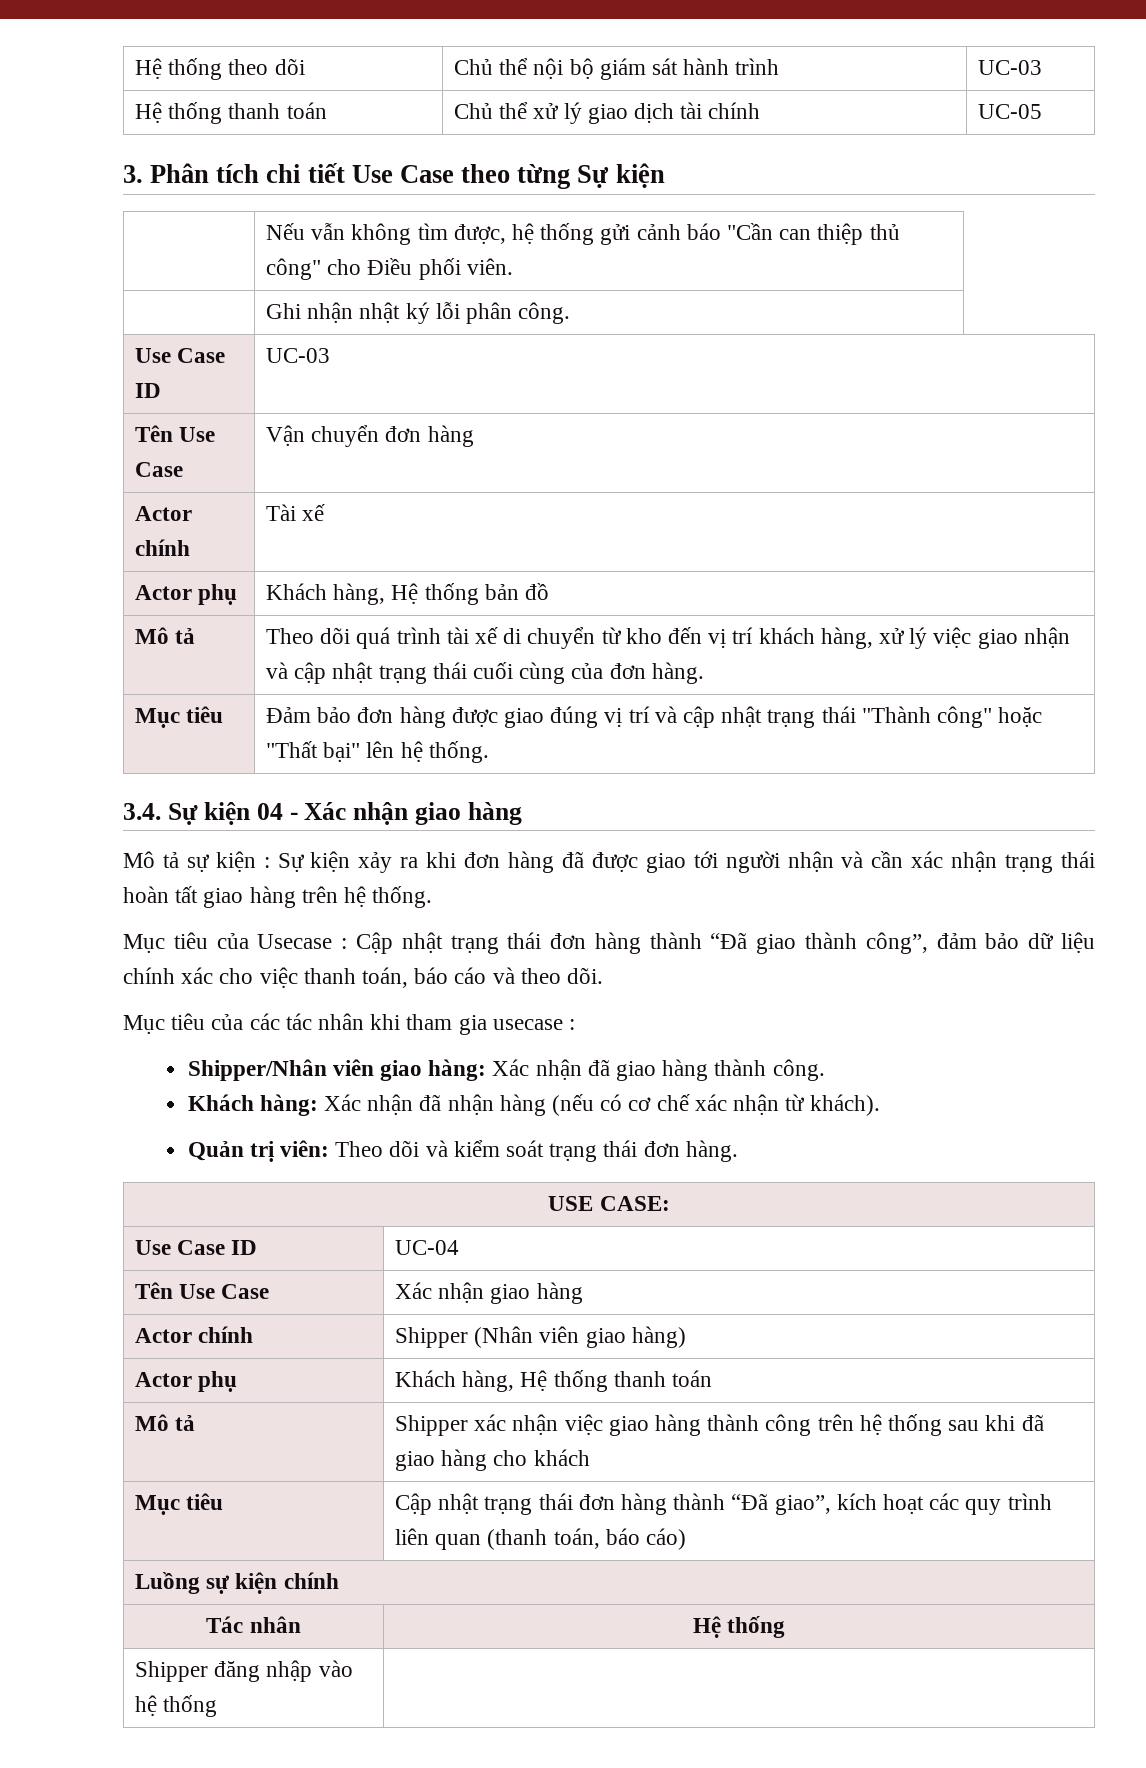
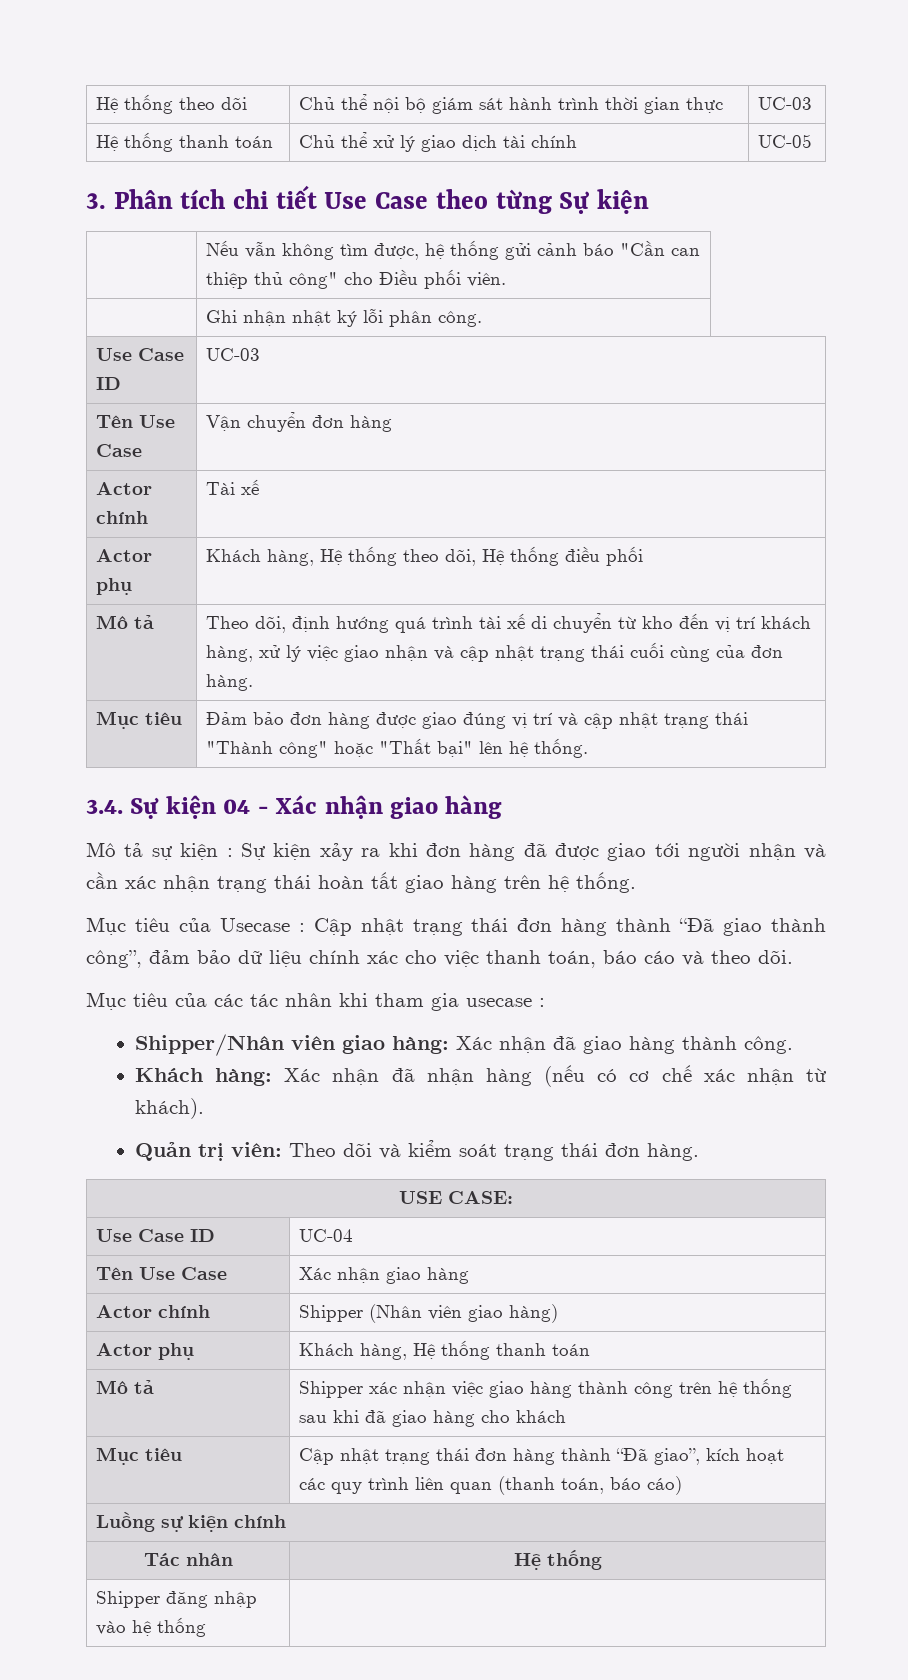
(780, 66) none -> [605,97,724,114] thời gian thực
[484,583,549,600] bản đồ -> [403,546,644,566] theo dõi, Hệ thống điều phối
[320,627,351,644] dõi -> [255,616,390,633] dõi, định hướng

